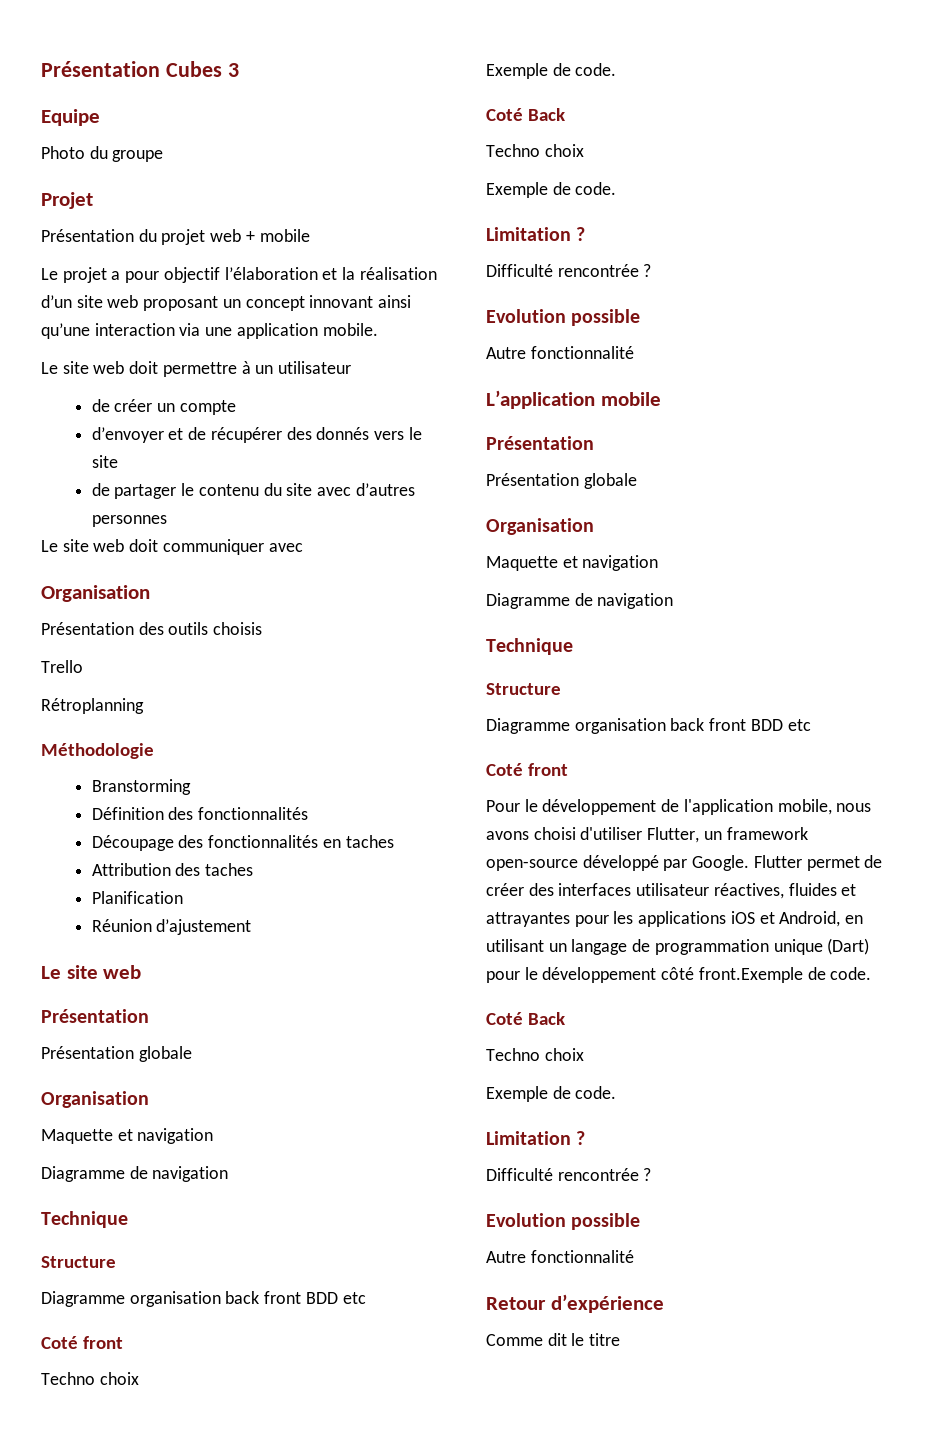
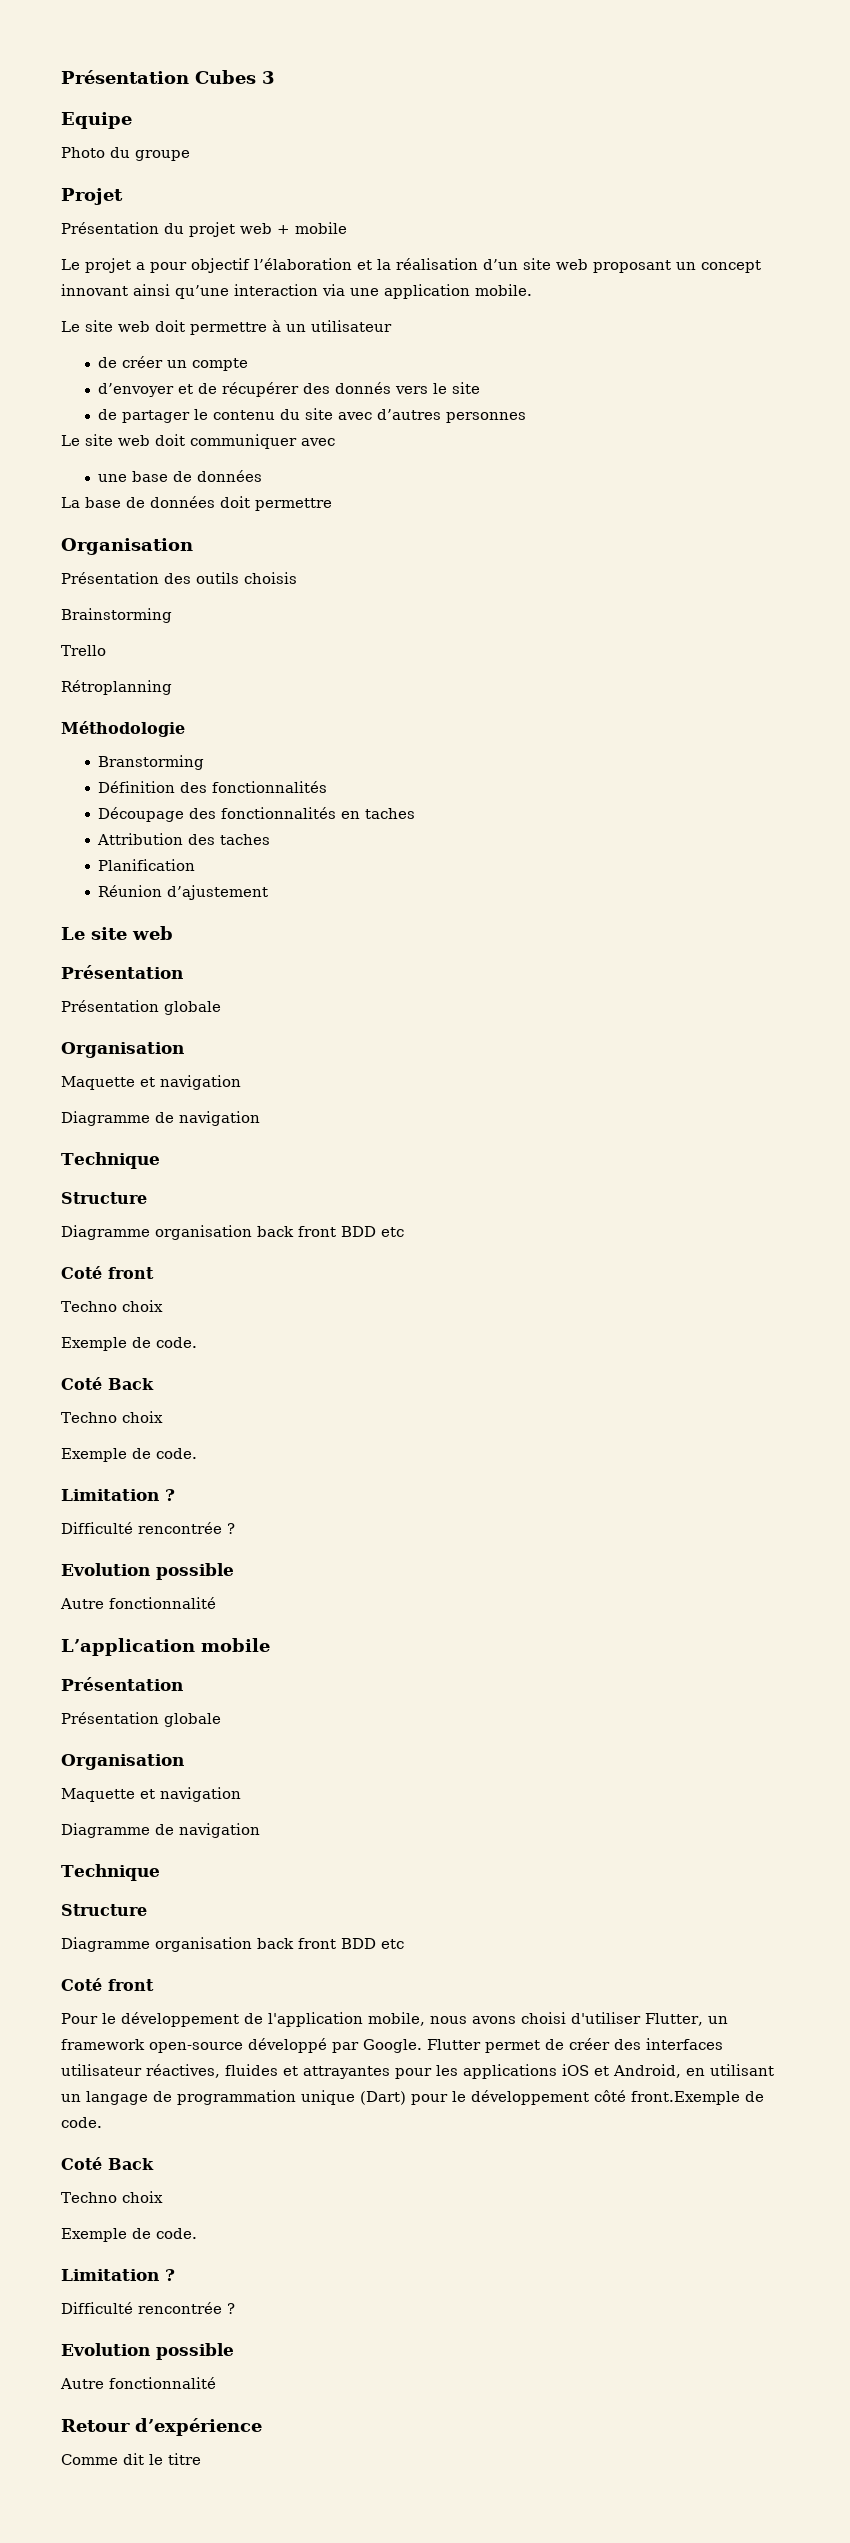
(303, 547) none -> [98,470,263,482] [61,496,332,511] // une base de données // La base de données doit permettre
(263, 628) none -> [61,608,172,623] // Brainstorming

